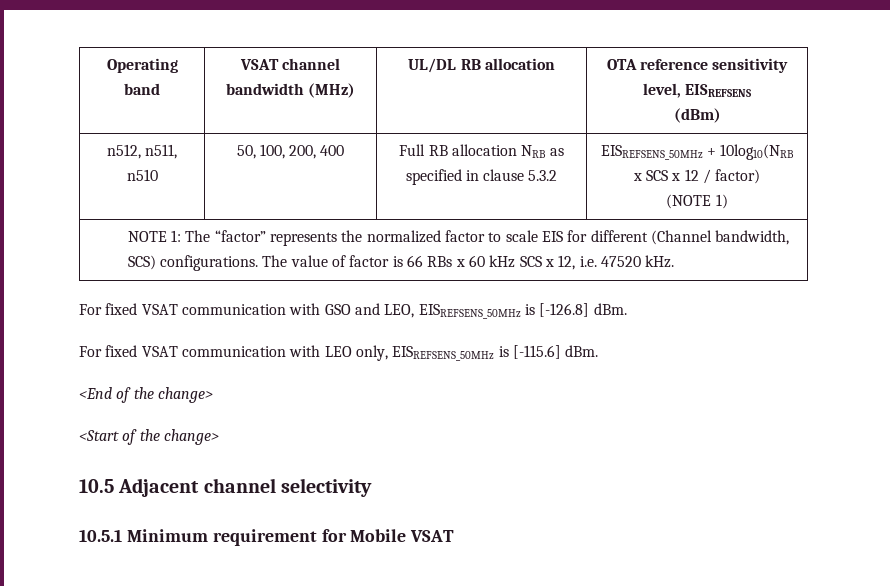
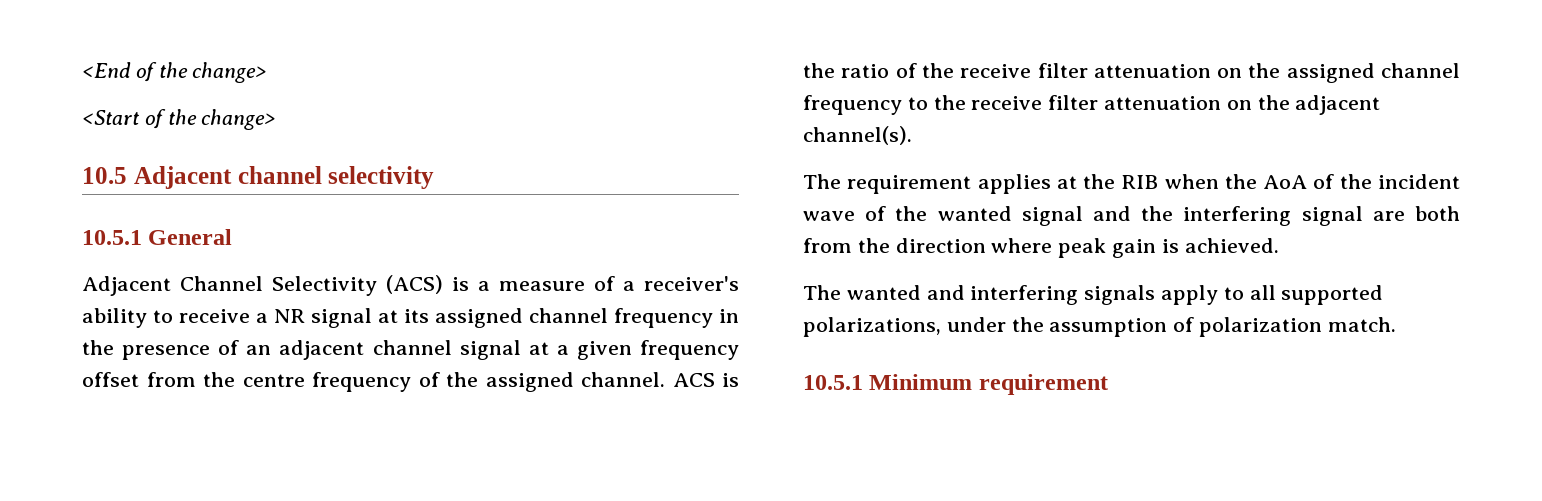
[106,58,178,73] [124,83,160,95] [239,58,341,70] [225,83,356,98] [408,58,555,73] [606,58,789,73] [642,83,753,98] [673,108,721,123] [106,144,178,159] [126,169,158,181] [236,144,345,159] [399,144,564,158] [405,169,558,185] [600,144,795,160] [632,169,761,184] [666,194,728,209] [127,230,790,246] [127,255,675,271] [79,303,627,319] [79,345,599,361] Operating band | VSAT channel bandwidth (MHz) | UL/DL RB allocation | OTA reference sensitivity level, EISREFSENS // (dBm) // n512, n511, n510 | 50, 100, 200, 400 | Full RB allocation NRB as specified in clause 5.3.2 | EISREFSENS_50MHz + 10log10(NRB x SCS x 12 / factor) // (NOTE 1) // NOTE 1: The “factor” represents the normalized factor to scale EIS for different (Channel bandwidth, SCS) configurations. The value of factor is 66 RBs x 60 kHz SCS x 12, i.e. 47520 kHz. // For fixed VSAT communication with GSO and LEO, EISREFSENS_50MHz is [-126.8] dBm. // For fixed VSAT communication with LEO only, EISREFSENS_50MHz is [-115.6] dBm. // -> (82, 70) none
(373, 487) none -> [82,229,233,245] [82,275,739,296] [82,308,739,328] [82,340,740,360] [82,372,739,392] [803,63,1460,83] [803,95,1381,115] [803,126,912,145] [803,174,1460,194] [803,206,1460,226] [803,238,1279,258] [803,285,1384,305] [803,317,1396,337] // 10.5.1 General // Adjacent Channel Selectivity (ACS) is a measure of a receiver's ability to receive a NR signal at its assigned channel frequency in the presence of an adjacent channel signal at a given frequency offset from the centre frequency of the assigned channel. ACS is the ratio of the receive filter attenuation on the assigned channel frequency to the receive filter attenuation on the adjacent channel(s). // The requirement applies at the RIB when the AoA of the incident wave of the wanted signal and the interfering signal are both from the direction where peak gain is achieved. // The wanted and interfering signals apply to all supported polarizations, under the assumption of polarization match.
[321,529,455,542] for Mobile VSAT -> (1108, 384) none

